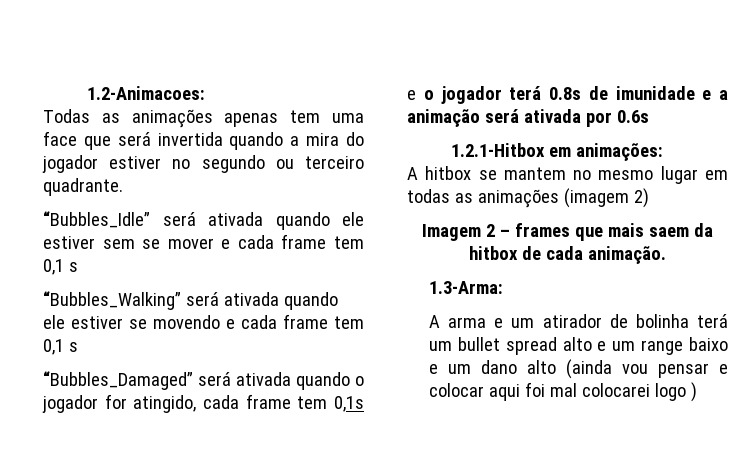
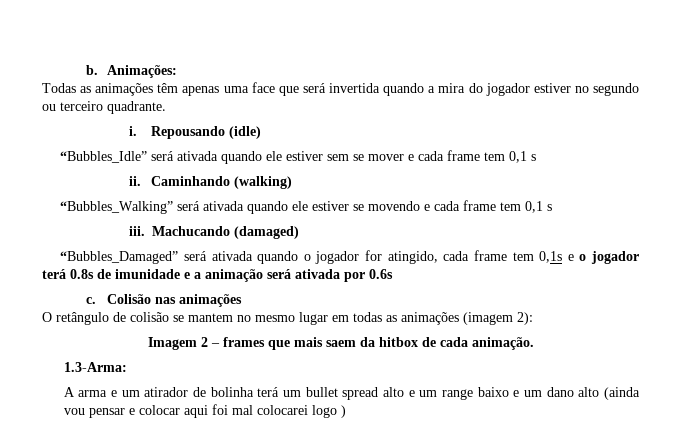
[87,86,206,100] 1.2-Animacoes: -> [85,65,178,78] b. Animações:
[224,110,321,127] apenas tem -> [157,83,220,96] têm apenas
(123, 187) none -> [128,126,261,139] // i. Repousando (idle)
(78, 267) none -> [128,176,292,189] // ii. Caminhando (walking)
(78, 347) none -> [128,226,299,239] // iii. Machucando (damaged)
[451,143,664,161] [407,166,472,180] 1.2.1-Hitbox em animações: // A hitbox -> [85,294,243,307] [42,312,169,325] c. Colisão nas animações // O retângulo de colisão
[633,188,649,208] 2) -> [517,312,533,325] 2):

